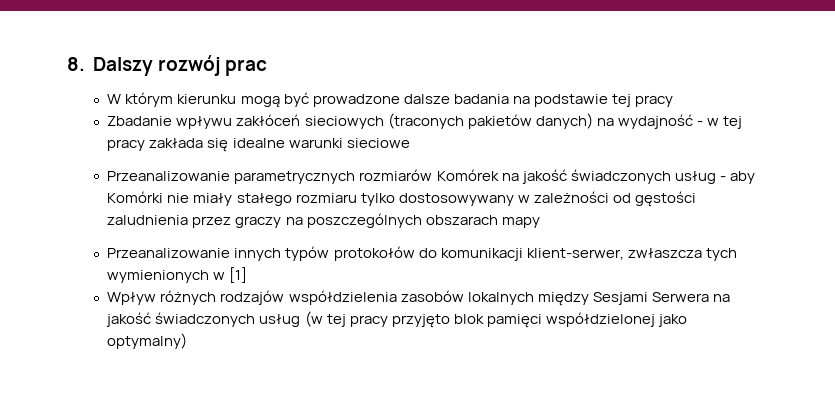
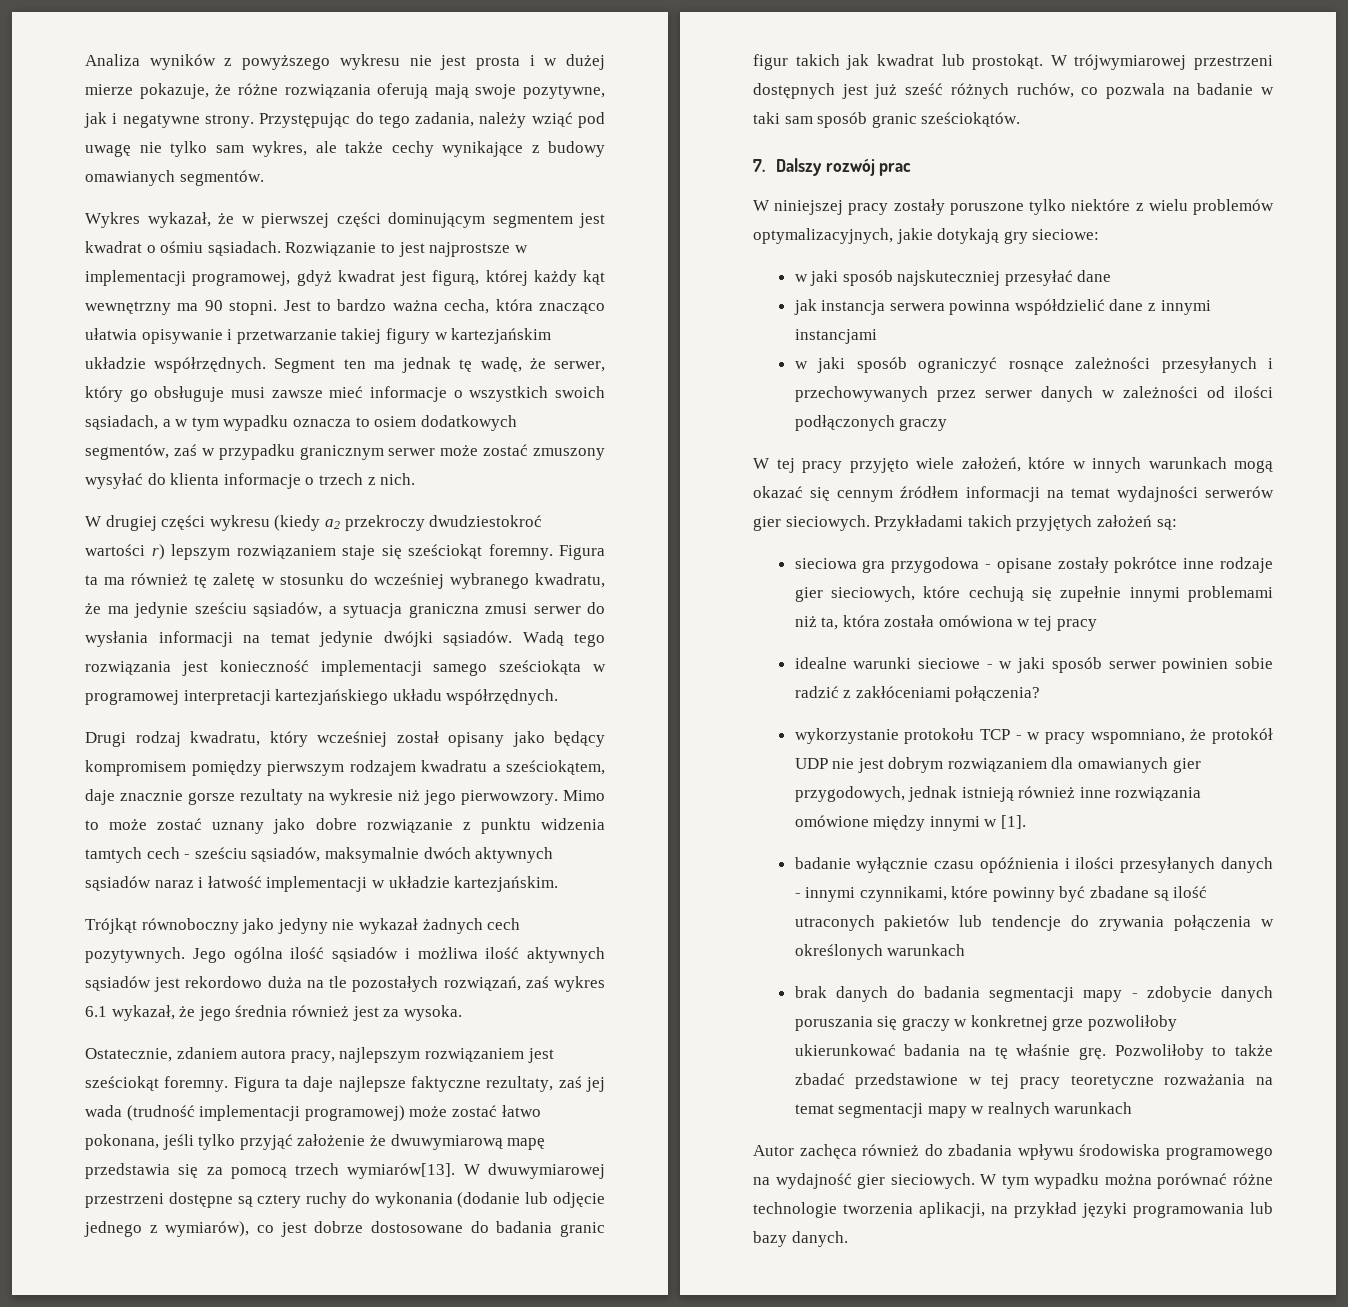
[67,55,267,76] [107,92,673,107] [107,113,742,129] [107,138,410,152] [107,169,755,184] [107,191,696,207] [107,213,540,228] [107,246,737,261] [107,267,248,283] [107,290,730,306] [106,311,687,328] [107,333,188,349] 8. Dalszy rozwój prac // W którym kierunku mogą być prowadzone dalsze badania na podstawie tej pracy // Zbadanie wpływu zakłóceń sieciowych (traconych pakietów danych) na wydajność - w tej pracy zakłada się idealne warunki sieciowe // Przeanalizowanie parametrycznych rozmiarów Komórek na jakość świadczonych usług - aby Komórki nie miały stałego rozmiaru tylko dostosowywany w zależności od gęstości zaludnienia przez graczy na poszczególnych obszarach mapy // Przeanalizowanie innych typów protokołów do komunikacji klient-serwer, zwłaszcza tych wymienionych w [1] // Wpływ różnych rodzajów współdzielenia zasobów lokalnych między Sesjami Serwera na jakość świadczonych usług (w tej pracy przyjęto blok pamięci współdzielonej jako optymalny) -> [85,54,605,70] [85,83,605,99] [84,112,606,128] [85,141,605,157] [85,170,264,186] [85,212,605,228] [85,241,528,257] [85,270,605,286] [85,299,605,315] [85,328,552,344] [85,357,605,373] [85,386,605,402] [85,415,517,431] [85,444,605,460] [85,473,416,489] [85,515,543,531] [85,544,605,560] [85,573,605,589] [85,602,605,618] [85,631,605,647] [85,660,606,676] [85,689,559,705] [85,731,605,747] [85,760,605,776] [85,789,605,805] [85,818,605,834] [85,847,554,863] [85,876,559,892] [85,918,521,934] [85,947,605,963] [85,976,605,992] [85,1005,462,1021] [85,1047,554,1063] [85,1076,605,1092] [85,1105,541,1121] [85,1134,546,1150] [85,1163,605,1179] [85,1192,605,1208] [84,1221,605,1237] [753,54,1273,70] [753,83,1274,99] [753,112,1021,128] [753,158,912,176] [753,199,1274,215] [753,228,1100,244] [794,270,1112,286] [793,299,1211,315] [794,329,877,344] [794,357,1273,373] [794,386,1273,402] [794,415,948,431] [753,457,1273,473] [753,486,1274,502] [753,515,1177,531] [794,557,1273,573] [794,586,1273,602] [794,615,1097,631] [794,657,1273,673] [794,686,1041,702] [794,728,1273,744] [794,757,1201,773] [794,786,1202,802] [794,815,1026,831] [794,857,1273,873] [794,886,1208,902] [794,915,1274,931] [794,944,966,960] [794,986,1273,1002] [794,1015,1178,1031] [794,1044,1273,1060] [794,1073,1273,1089] [794,1102,1133,1118] [753,1144,1273,1160] [753,1173,1273,1189] [753,1202,1273,1218] [753,1231,848,1247] Analiza wyników z powyższego wykresu nie jest prosta i w dużej mierze pokazuje, że różne rozwiązania oferują mają swoje pozytywne, jak i negatywne strony. Przystępując do tego zadania, należy wziąć pod uwagę nie tylko sam wykres, ale także cechy wynikające z budowy omawianych segmentów. // Wykres wykazał, że w pierwszej części dominującym segmentem jest kwadrat o ośmiu sąsiadach. Rozwiązanie to jest najprostsze w implementacji programowej, gdyż kwadrat jest figurą, której każdy kąt wewnętrzny ma 90 stopni. Jest to bardzo ważna cecha, która znacząco ułatwia opisywanie i przetwarzanie takiej figury w kartezjańskim układzie współrzędnych. Segment ten ma jednak tę wadę, że serwer, który go obsługuje musi zawsze mieć informacje o wszystkich swoich sąsiadach, a w tym wypadku oznacza to osiem dodatkowych segmentów, zaś w przypadku granicznym serwer może zostać zmuszony wysyłać do klienta informacje o trzech z nich. // W drugiej części wykresu (kiedy a2 przekroczy dwudziestokroć wartości r) lepszym rozwiązaniem staje się sześciokąt foremny. Figura ta ma również tę zaletę w stosunku do wcześniej wybranego kwadratu, że ma jedynie sześciu sąsiadów, a sytuacja graniczna zmusi serwer do wysłania informacji na temat jedynie dwójki sąsiadów. Wadą tego rozwiązania jest konieczność implementacji samego sześciokąta w programowej interpretacji kartezjańskiego układu współrzędnych. // Drugi rodzaj kwadratu, który wcześniej został opisany jako będący kompromisem pomiędzy pierwszym rodzajem kwadratu a sześciokątem, daje znacznie gorsze rezultaty na wykresie niż jego pierwowzory. Mimo to może zostać uznany jako dobre rozwiązanie z punktu widzenia tamtych cech - sześciu sąsiadów, maksymalnie dwóch aktywnych sąsiadów naraz i łatwość implementacji w układzie kartezjańskim. // Trójkąt równoboczny jako jedyny nie wykazał żadnych cech pozytywnych. Jego ogólna ilość sąsiadów i możliwa ilość aktywnych sąsiadów jest rekordowo duża na tle pozostałych rozwiązań, zaś wykres 6.1 wykazał, że jego średnia również jest za wysoka. // Ostatecznie, zdaniem autora pracy, najlepszym rozwiązaniem jest sześciokąt foremny. Figura ta daje najlepsze faktyczne rezultaty, zaś jej wada (trudność implementacji programowej) może zostać łatwo pokonana, jeśli tylko przyjąć założenie że dwuwymiarową mapę przedstawia się za pomocą trzech wymiarów[13]. W dwuwymiarowej przestrzeni dostępne są cztery ruchy do wykonania (dodanie lub odjęcie jednego z wymiarów), co jest dobrze dostosowane do badania granic figur takich jak kwadrat lub prostokąt. W trójwymiarowej przestrzeni dostępnych jest już sześć różnych ruchów, co pozwala na badanie w taki sam sposób granic sześciokątów. // 7. Dalszy rozwój prac // W niniejszej pracy zostały poruszone tylko niektóre z wielu problemów optymalizacyjnych, jakie dotykają gry sieciowe: // w jaki sposób najskuteczniej przesyłać dane // jak instancja serwera powinna współdzielić dane z innymi instancjami // w jaki sposób ograniczyć rosnące zależności przesyłanych i przechowywanych przez serwer danych w zależności od ilości podłączonych graczy // W tej pracy przyjęto wiele założeń, które w innych warunkach mogą okazać się cennym źródłem informacji na temat wydajności serwerów gier sieciowych. Przykładami takich przyjętych założeń są: // sieciowa gra przygodowa - opisane zostały pokrótce inne rodzaje gier sieciowych, które cechują się zupełnie innymi problemami niż ta, która została omówiona w tej pracy // idealne warunki sieciowe - w jaki sposób serwer powinien sobie radzić z zakłóceniami połączenia? // wykorzystanie protokołu TCP - w pracy wspomniano, że protokół UDP nie jest dobrym rozwiązaniem dla omawianych gier przygodowych, jednak istnieją również inne rozwiązania omówione między innymi w [1]. // badanie wyłącznie czasu opóźnienia i ilości przesyłanych danych - innymi czynnikami, które powinny być zbadane są ilość utraconych pakietów lub tendencje do zrywania połączenia w określonych warunkach // brak danych do badania segmentacji mapy - zdobycie danych poruszania się graczy w konkretnej grze pozwoliłoby ukierunkować badania na tę właśnie grę. Pozwoliłoby to także zbadać przedstawione w tej pracy teoretyczne rozważania na temat segmentacji mapy w realnych warunkach // Autor zachęca również do zbadania wpływu środowiska programowego na wydajność gier sieciowych. W tym wypadku można porównać różne technologie tworzenia aplikacji, na przykład języki programowania lub bazy danych.

